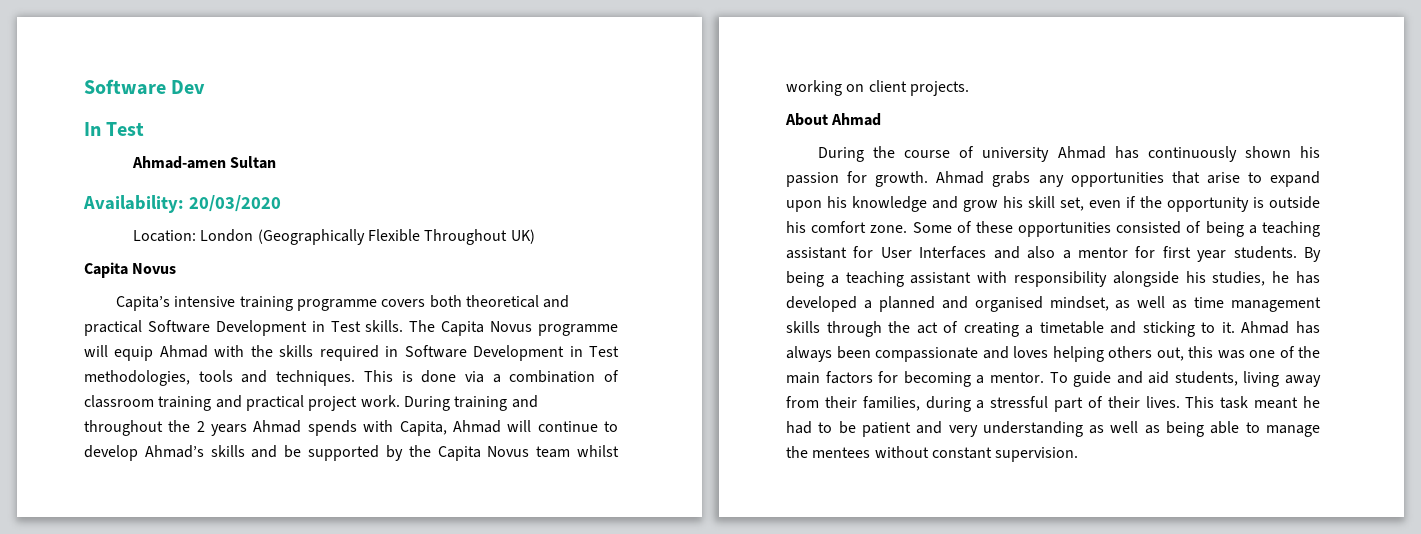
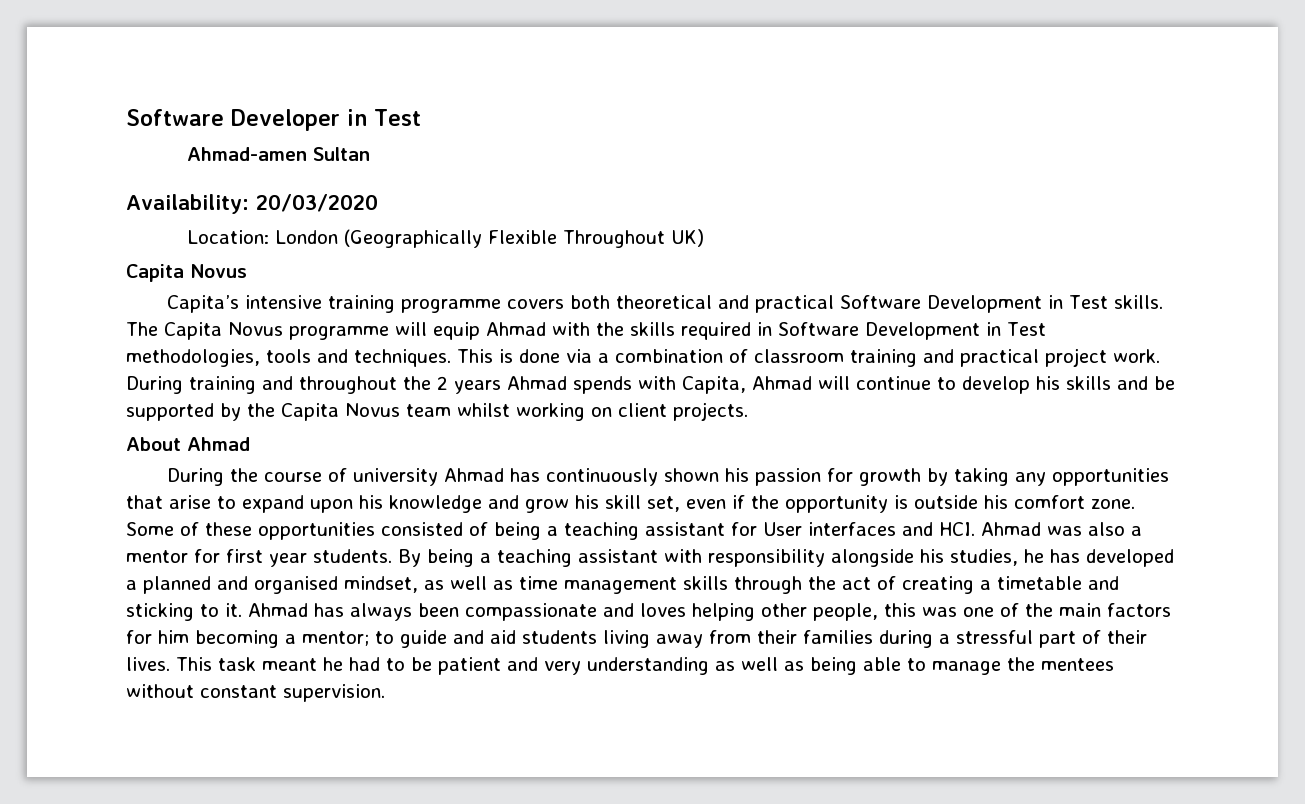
[84,79,206,95] [84,122,101,136] Software Dev // In -> [126,109,367,131] Software Developer in
[144,445,204,458] Ahmad’s -> [1036,376,1060,390] his
[875,171,1031,187] growth. Ahmad grabs -> [858,468,1009,486] growth by taking
[919,246,1020,259] Interfaces and -> [808,522,1082,536] interfaces and HCI. Ahmad was
[1108,346,1184,361] others out, -> [761,603,878,621] other people,
(899, 377) none -> [158,630,189,644] him
[989,372,1068,383] mentor. To -> [302,631,394,646] mentor; to
[1174,371,1238,386] students, -> [522,630,597,644] students
[862,396,920,411] families, -> [803,630,873,644] families

